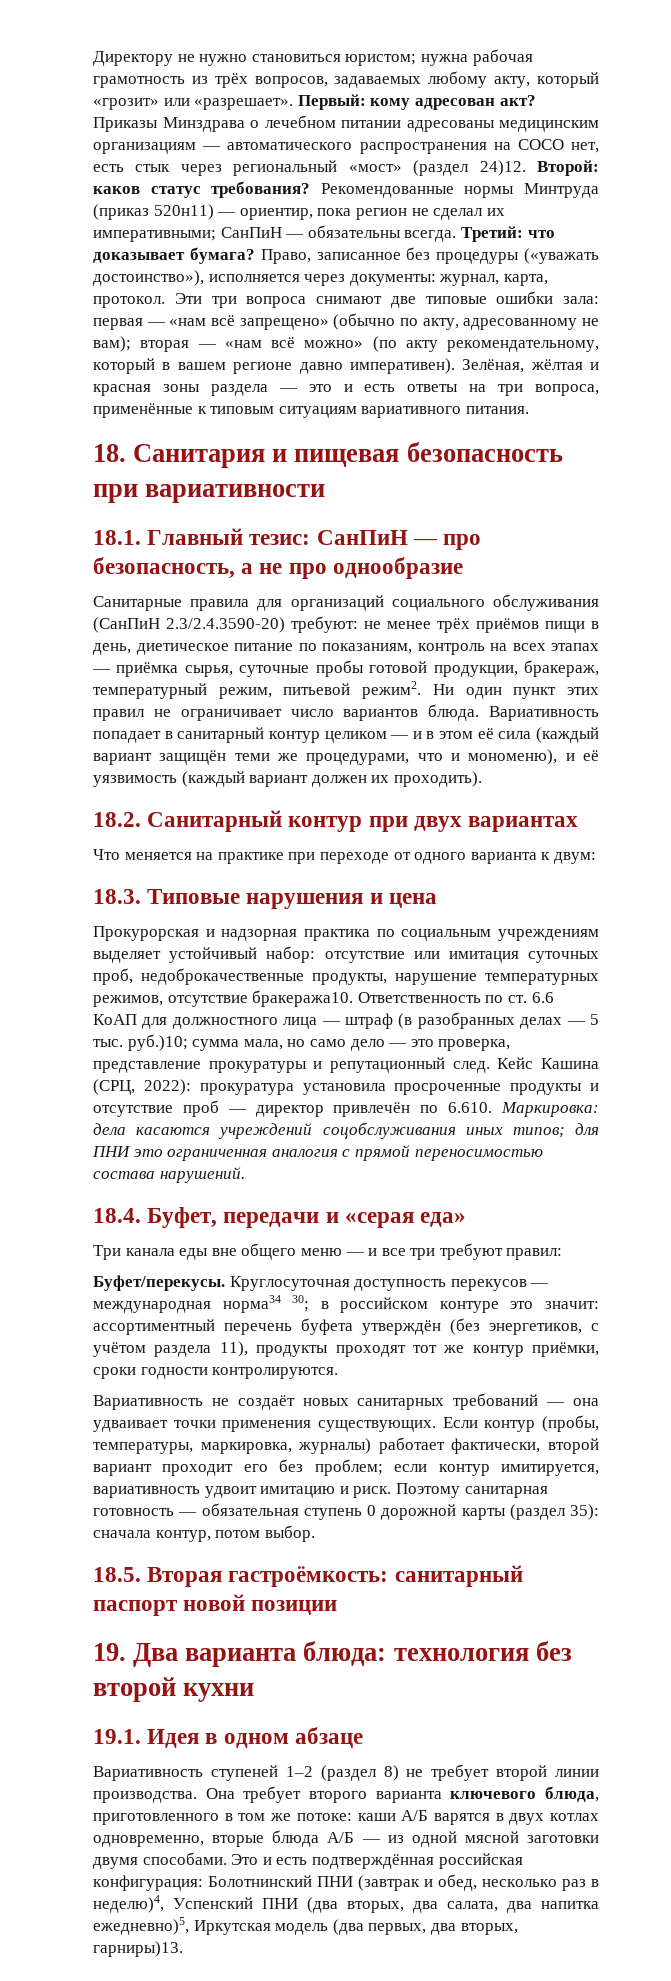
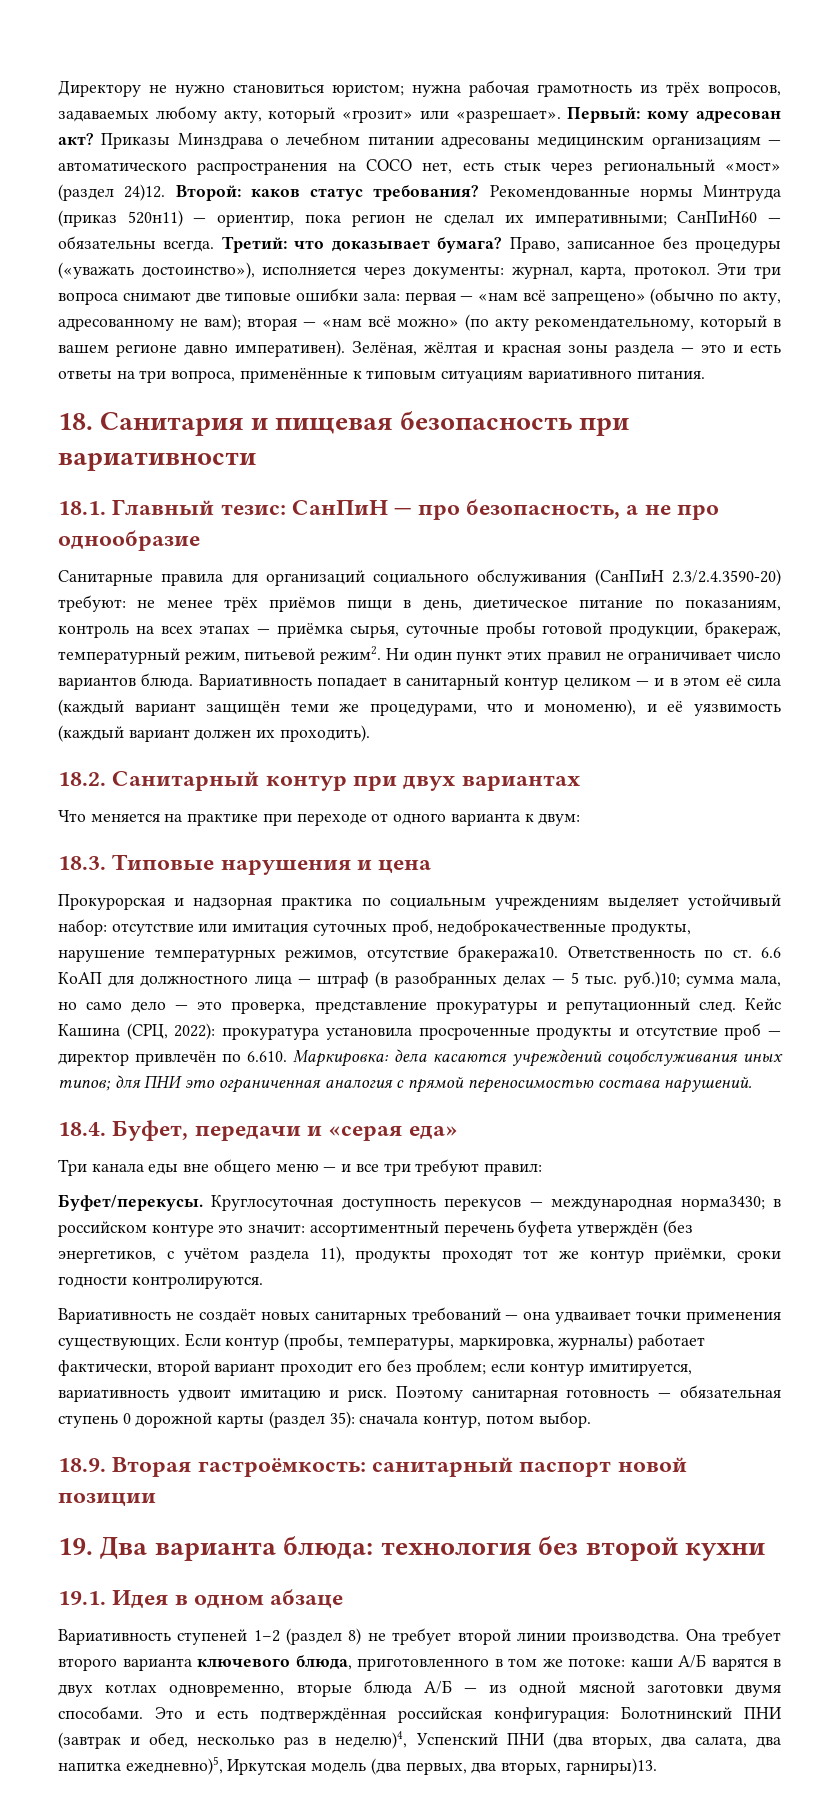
[220,227,282,238] СанПиН -> [677,211,758,223] СанПиН60
[222,1295,310,1313] норма34 30; -> [680,1196,765,1211] норма3430;
[93,1567,141,1582] 18.5. -> [58,1458,106,1472] 18.9.

